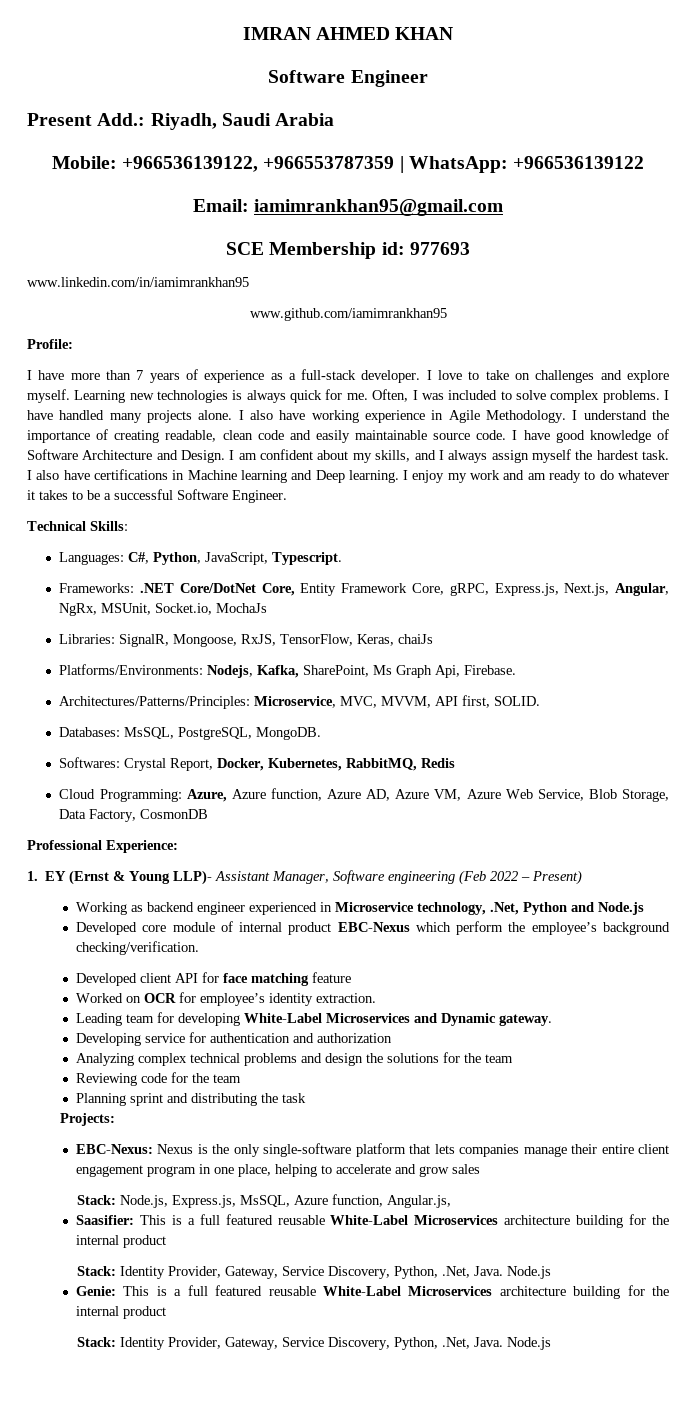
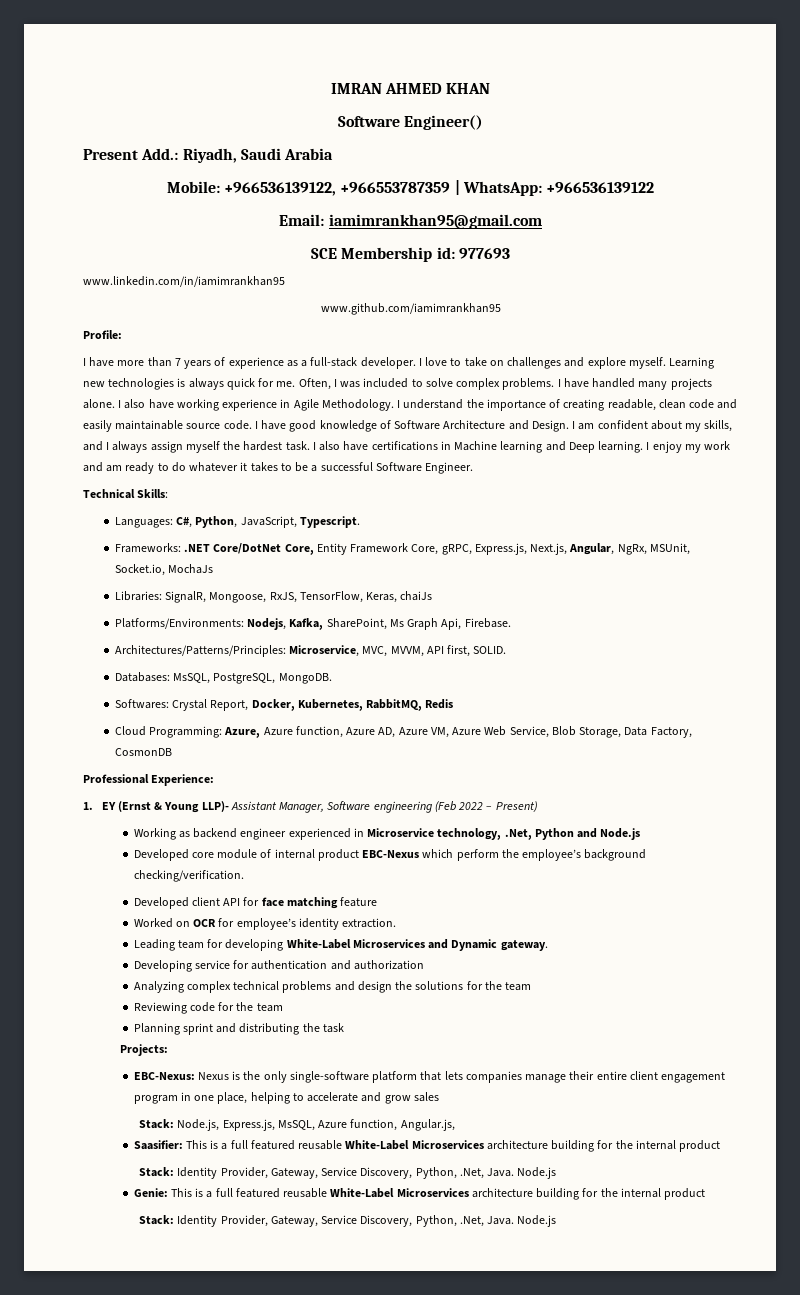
[350,70,428,87] Engineer -> [404,115,484,130] Engineer()

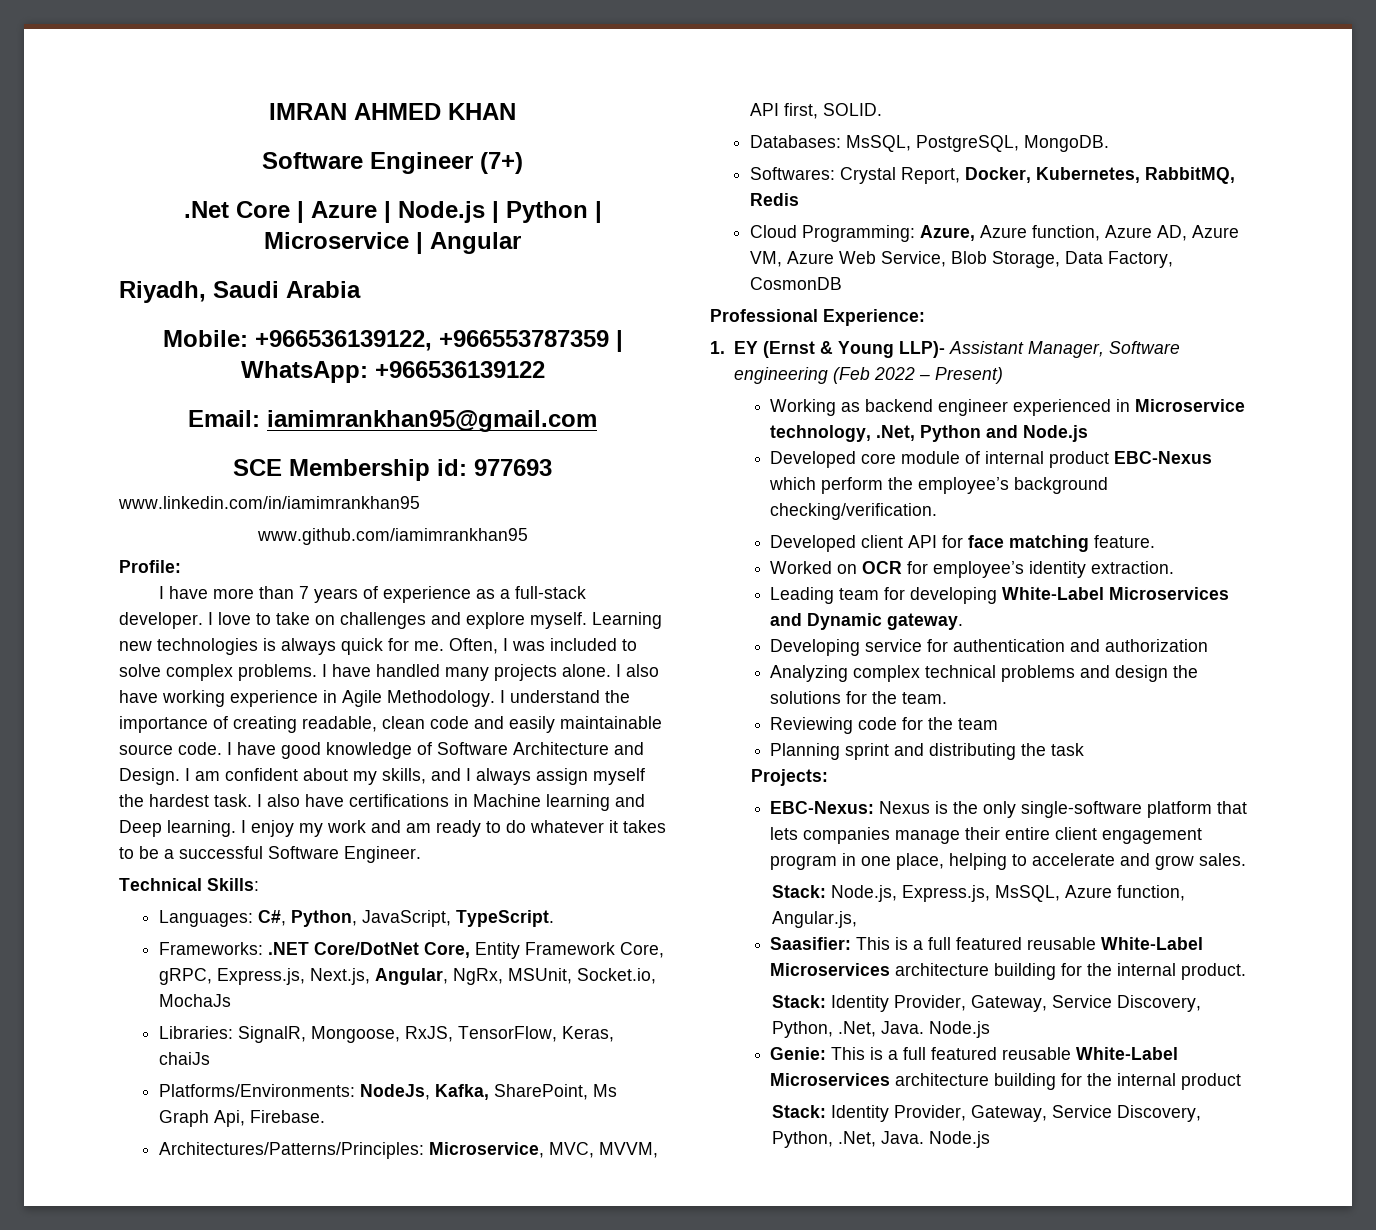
[404,115,484,130] [83,148,179,160] Engineer() // Present Add.: -> [370,152,523,174] [183,201,602,223] [264,232,521,254] Engineer (7+) // .Net Core | Azure | Node.js | Python | Microservice | Angular //
[299,516,360,528] Typescript. -> [455,910,554,927] TypeScript.
[247,618,287,630] Nodejs, -> [359,1084,430,1100] NodeJs,
[340,897,378,907] feature -> [1094,535,1156,548] feature.
[505,982,532,991] team -> [902,692,948,704] team.
[413,1092,439,1102] sales -> [1199,853,1247,866] sales.
[679,1140,721,1152] product -> [1181,963,1247,980] product.

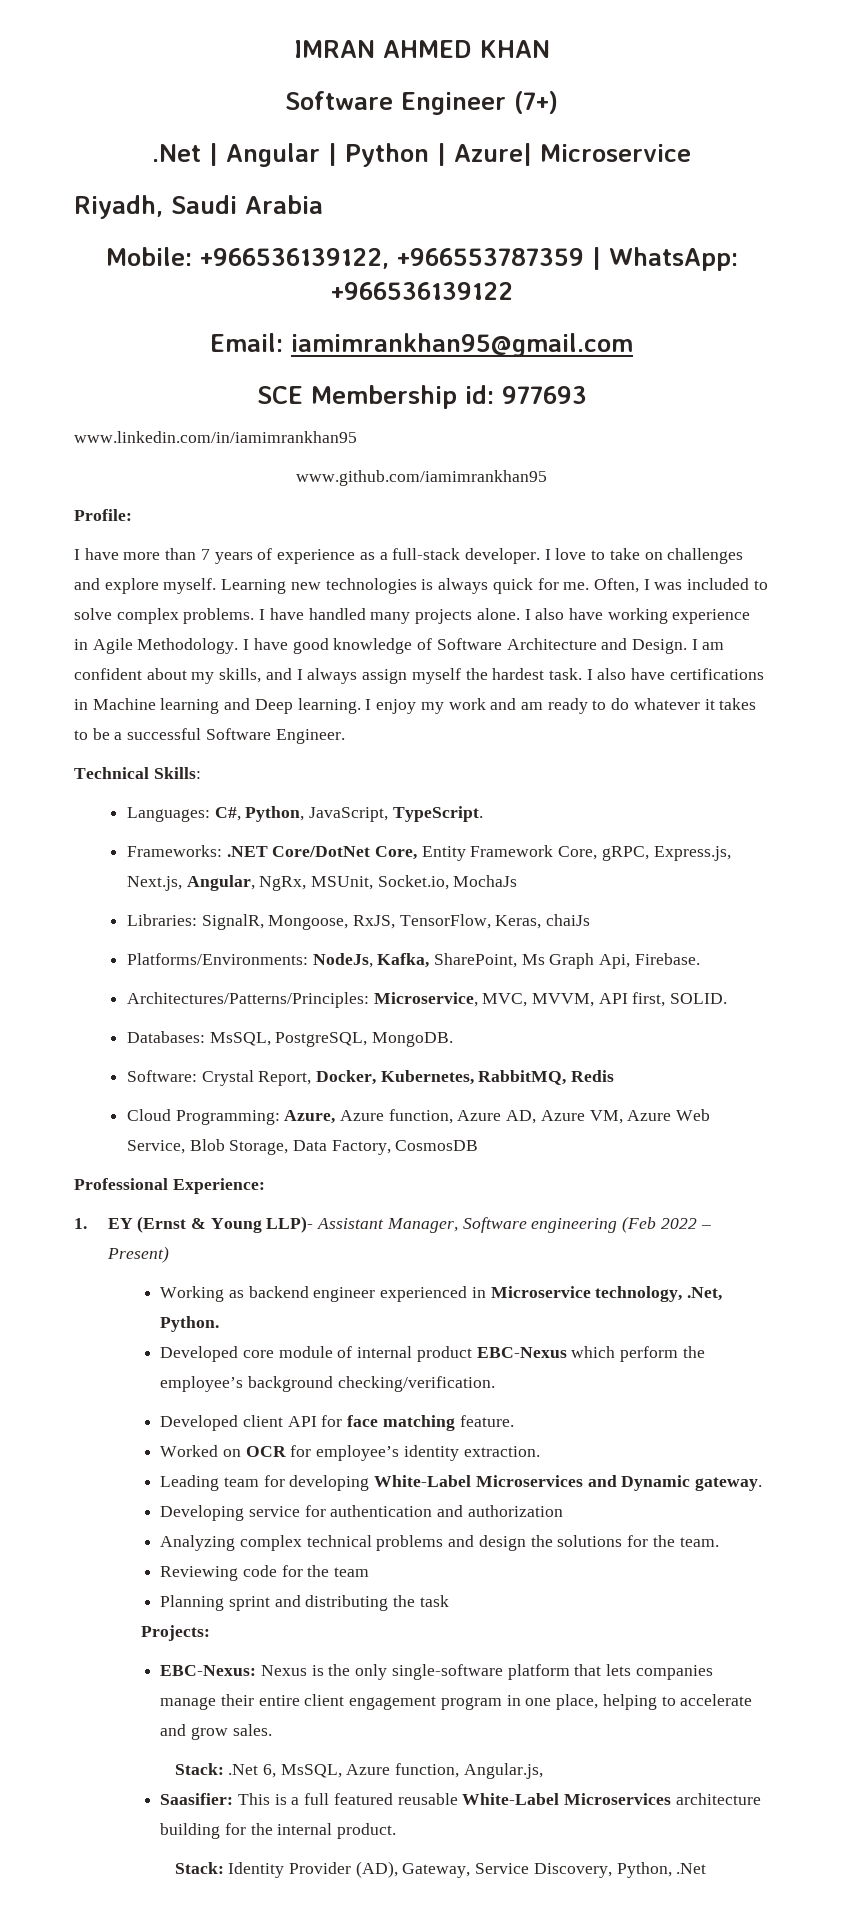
[235,201,485,223] Core | Azure | Node.js -> [209,143,320,167] | Angular
[264,232,521,254] Microservice | Angular -> [454,143,691,166] Azure| Microservice
[510,690,630,703] [119,716,662,733] [119,742,232,755] understand the importance of creating readable, clean code and easily maintainable source code. I -> (250, 644) none
[749,167,835,180] Softwares: -> [126,1070,197,1082] Software:
[749,277,842,290] CosmonDB -> [395,1140,479,1151] CosmosDB
[920,425,1089,442] Python and Node.js -> [160,1316,220,1332] Python.
[830,885,990,902] Node.js, Express.js, -> [228,1764,277,1778] .Net 6,
[893,995,1201,1012] [771,1021,990,1038] [770,1047,1179,1060] [770,1073,1242,1090] [771,1105,1201,1122] [771,1131,990,1148] Provider, Gateway, Service Discovery, Python, .Net, Java. Node.js // Genie: This is a full featured reusable White-Label Microservices architecture building for the internal product // Stack: Identity Provider, Gateway, Service Discovery, Python, .Net, Java. Node.js -> [289,1861,707,1878] Provider (AD), Gateway, Service Discovery, Python, .Net

